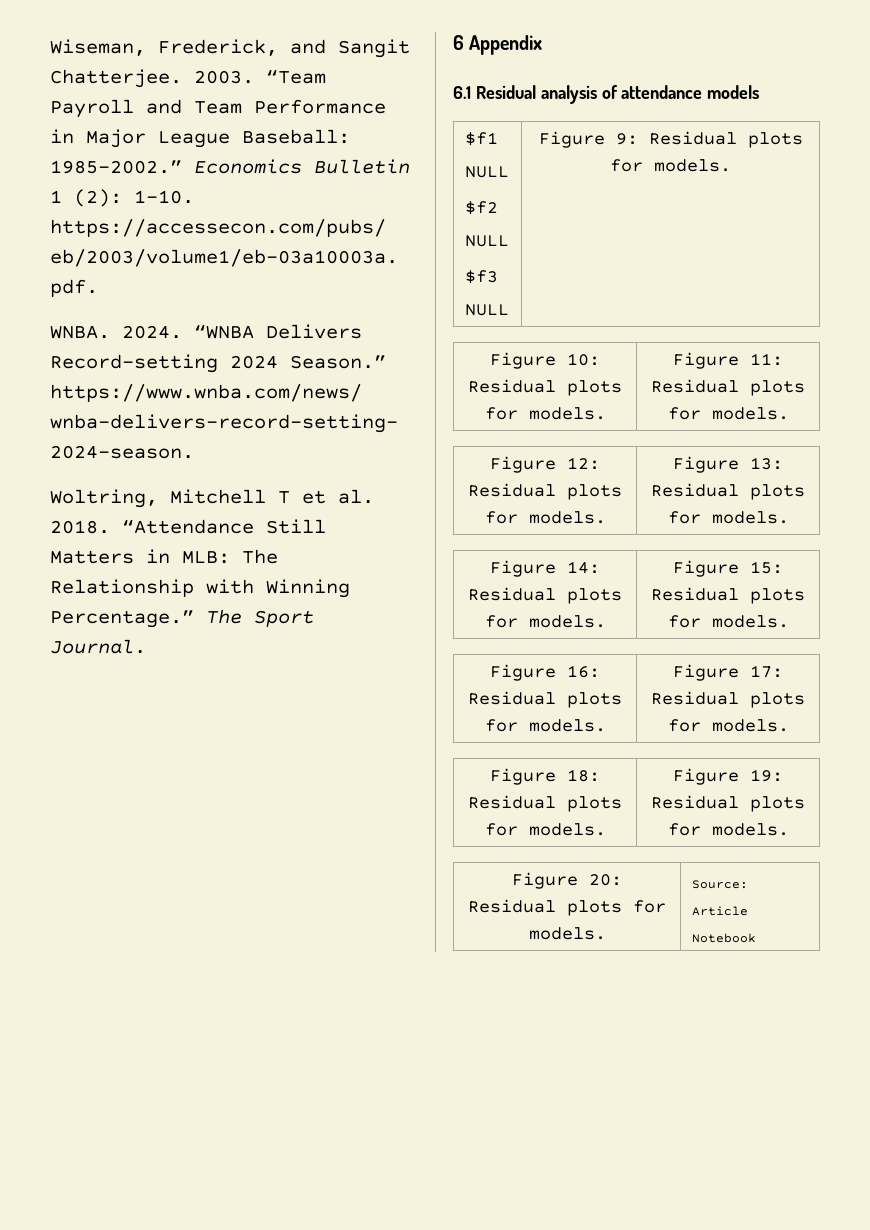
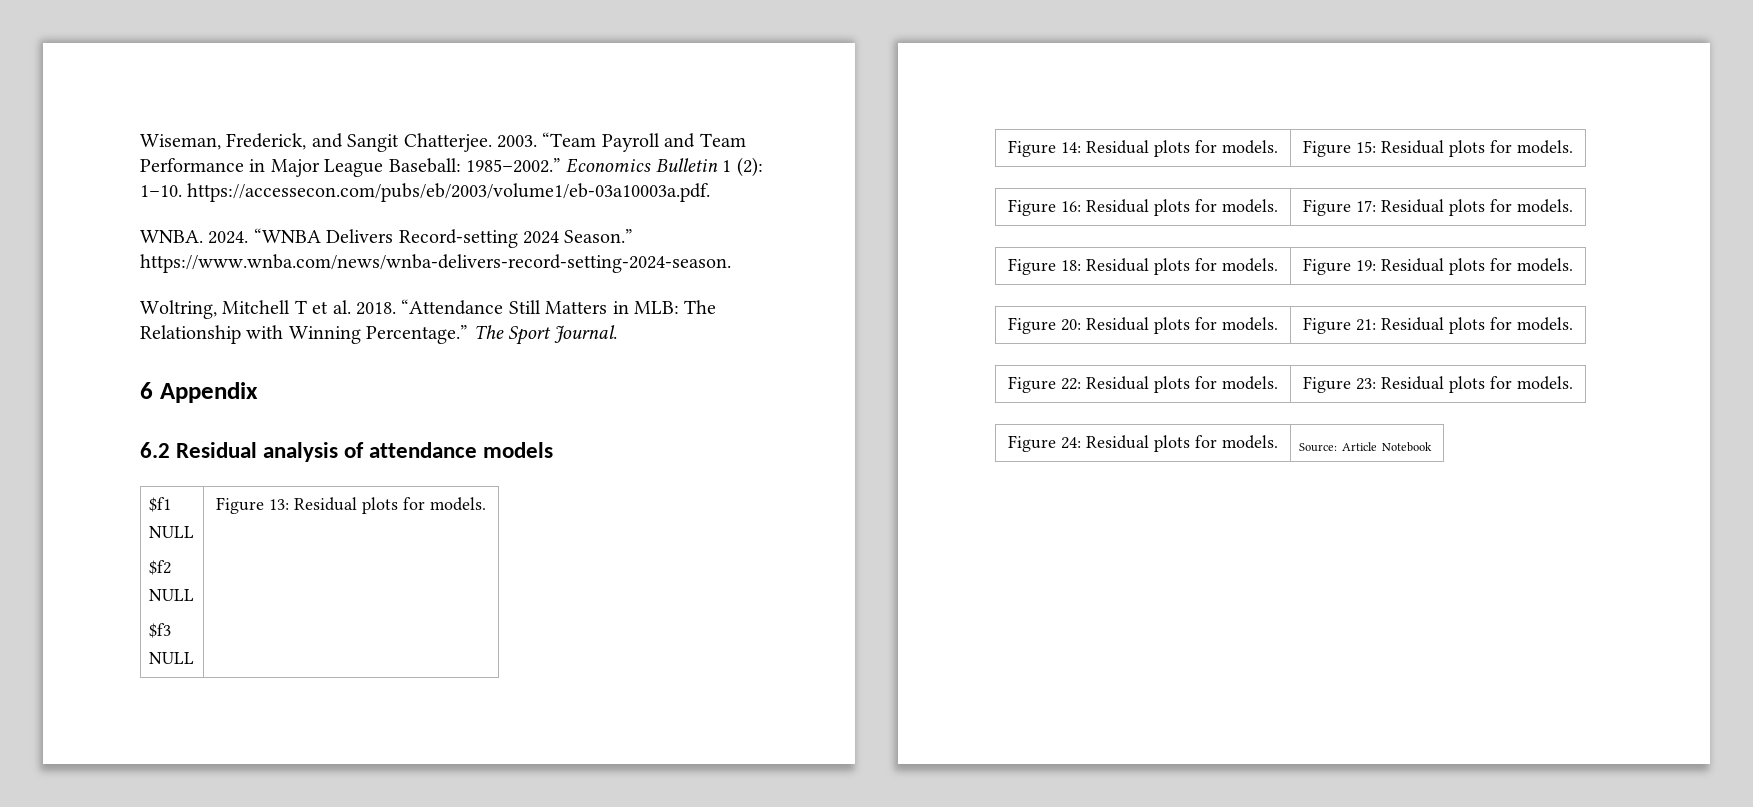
[453,86,471,99] 6.1 -> [140,442,170,458] 6.2
[538,131,803,148] [610,159,731,172] [490,352,600,369] [468,379,622,396] [484,407,606,420] [673,352,783,369] [651,379,805,396] [667,407,789,420] [490,456,600,473] [468,483,622,500] [484,511,606,524] | Figure 9: Residual plots for models. // Figure 10: Residual plots for models. | Figure 11: Residual plots for models. // Figure 12: Residual plots for models. -> (194, 658) none
(606, 933) none -> [1303,317,1573,334] [1008,376,1278,393] [1303,376,1573,393] [1008,435,1278,452] | Figure 21: Residual plots for models. // Figure 22: Residual plots for models. | Figure 23: Residual plots for models. // Figure 24: Residual plots for models.

